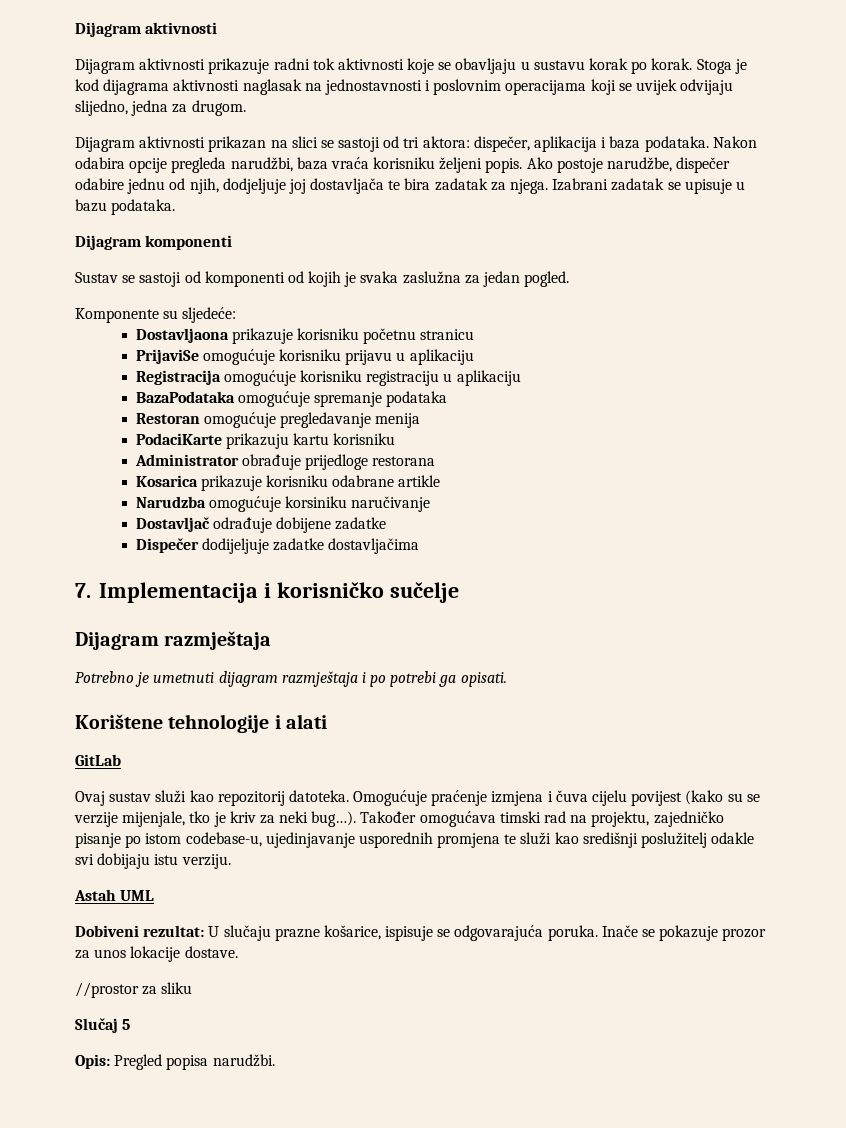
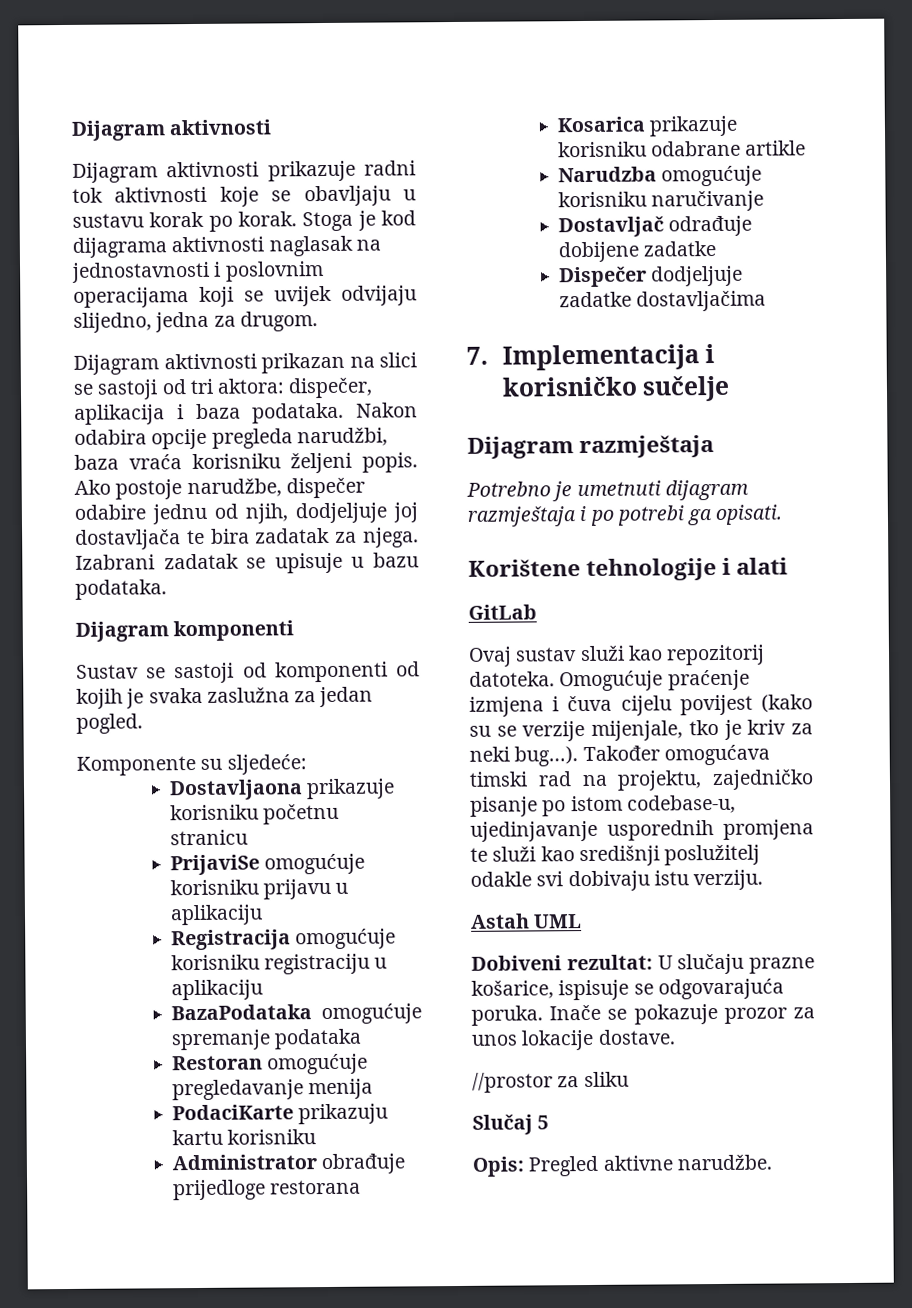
[285,496,348,508] korsiniku -> [557,191,647,208] korisniku
[201,538,269,554] dodijeljuje -> [650,265,743,287] dodjeljuje
[97,853,151,869] dobijaju -> [567,870,650,892] dobivaju
[166,1054,275,1070] popisa narudžbi. -> [602,1154,772,1171] aktivne narudžbe.

